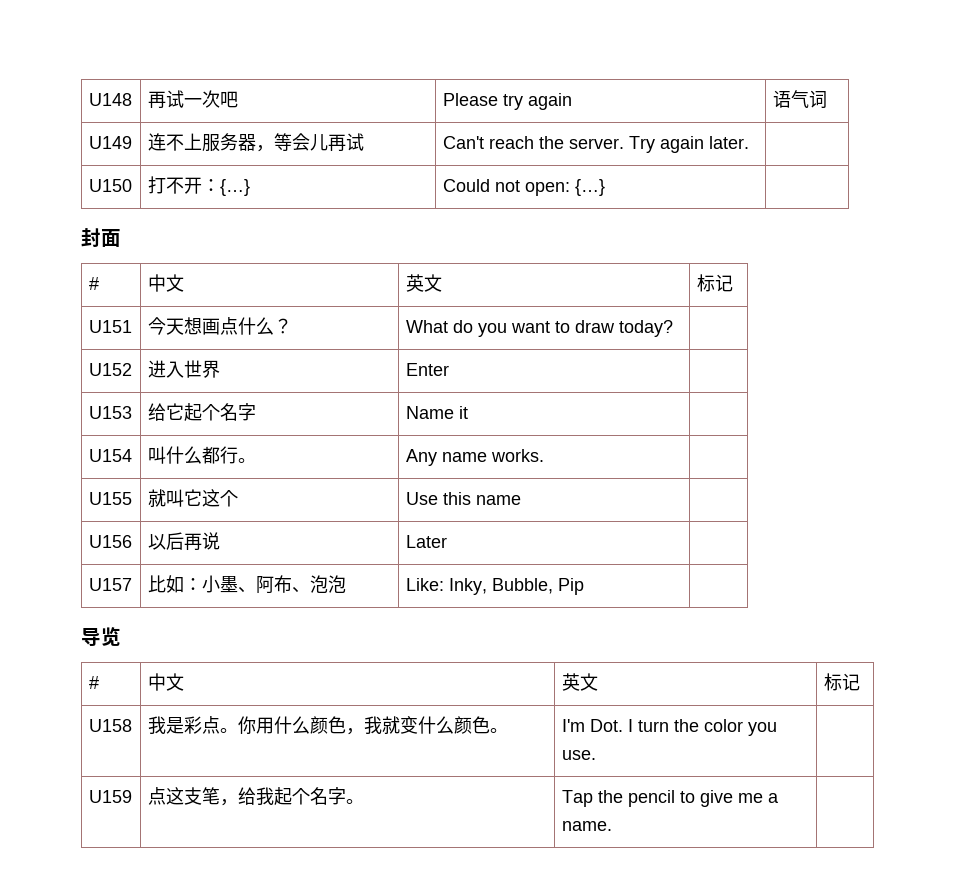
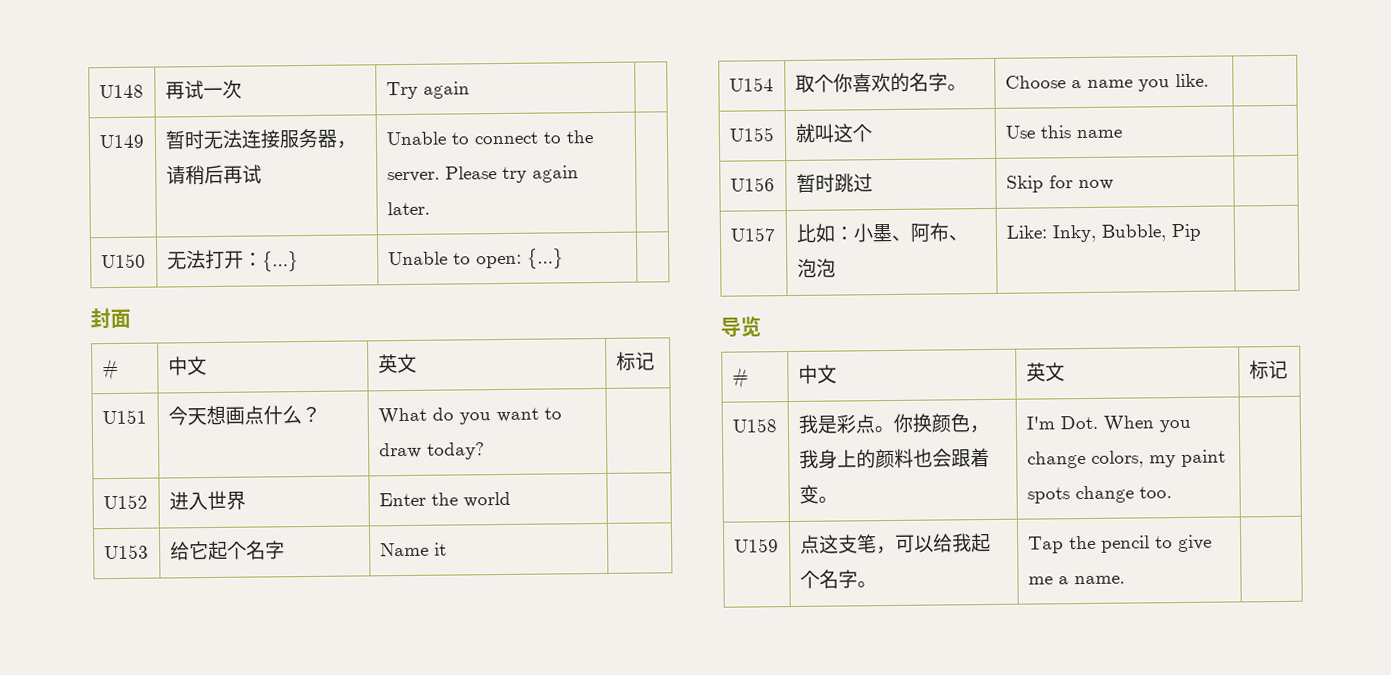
[219,91,238,108] [442,93,523,110] 吧 | Please try -> [385,81,418,100] | Try
[772,90,827,108] 语气词 -> (470, 90) none
[147,133,202,151] 连不上 -> [164,129,281,150] 暂时无法连接
[273,133,328,151] 等会儿 -> [165,164,224,186] 请稍后
[442,136,655,153] Can't reach the server. Try -> [385,130,593,146] [386,166,527,183] Unable to connect to the server. Please try
[147,176,184,194] 打不 -> [166,249,225,270] 无法打
[442,179,520,192] Could not -> [387,251,471,266] Unable to
(449, 369) none -> [430,491,511,508] the world
[147,446,256,464] [405,449,544,466] 叫什么都行。 | Any name works. -> [794,72,967,93] [1004,73,1209,92] 取个你喜欢的名字。 | Choose a name you like.
[183,489,202,506] 它 -> (835, 133) none
[147,532,220,551] [405,535,447,548] 以后再说 | Later -> [795,173,873,193] [1005,175,1114,193] 暂时跳过 | Skip for now
[255,716,310,734] 用什么 -> [911,413,932,433] 换
[381,716,508,734] [561,719,777,736] [561,750,596,760] 就变什么颜色。 | I'm Dot. I turn the color you use. -> [817,447,990,469] [798,484,838,504] [1025,415,1191,433] [1026,449,1226,469] [1026,485,1172,504] 身上的颜料也会跟着变。 | I'm Dot. When you change colors, my paint spots change too.
(238, 802) none -> [894,534,934,553] 可以

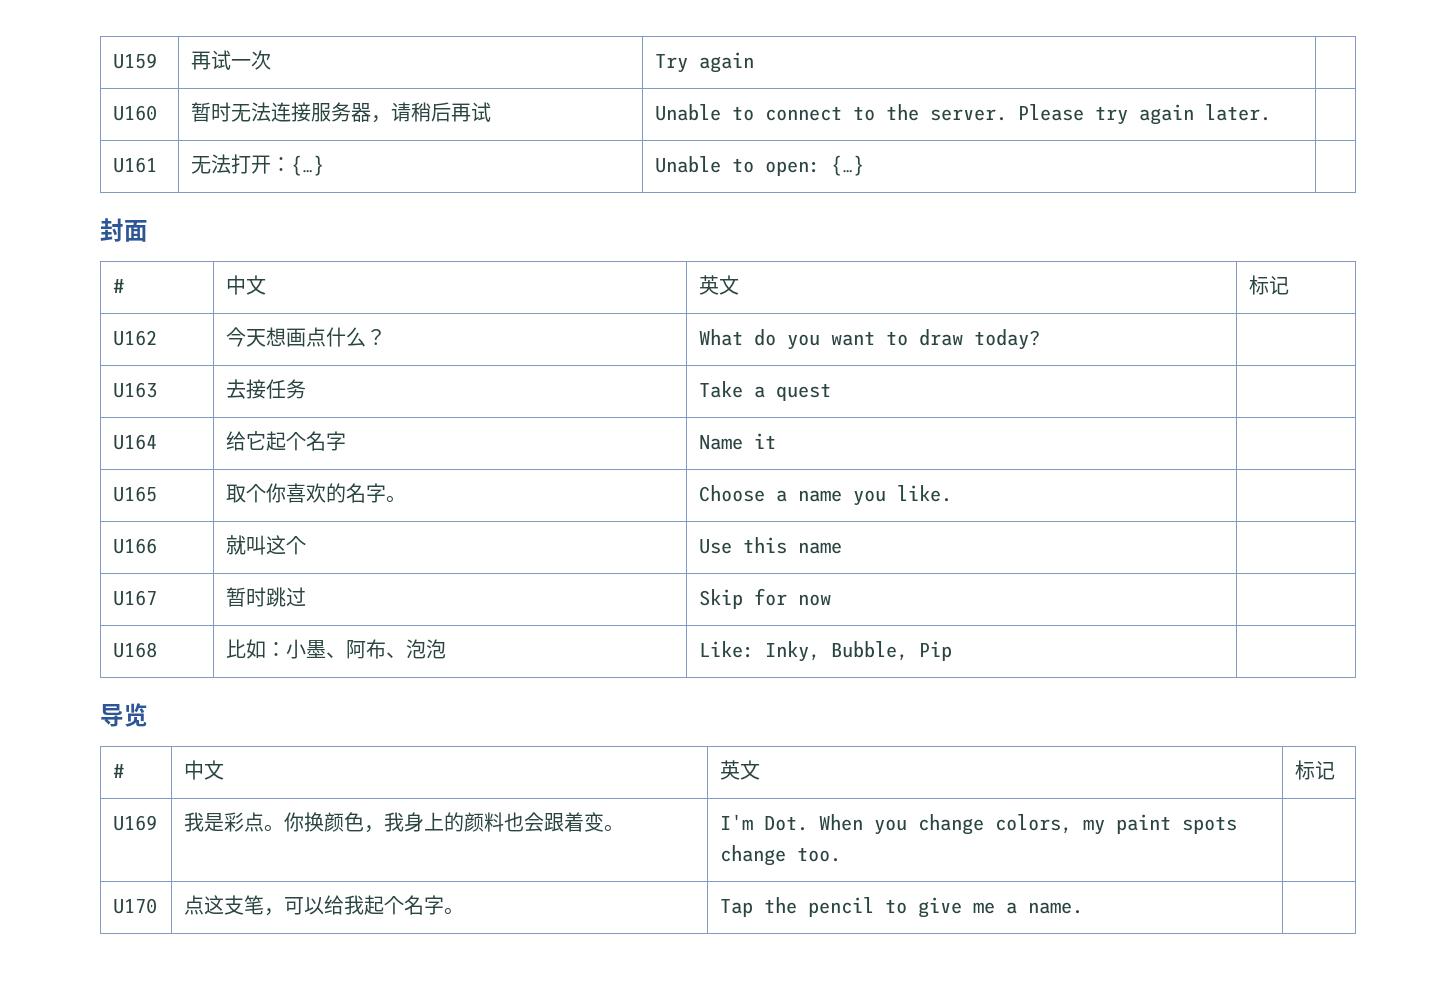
[98,84,144,99] U148 -> [113,53,158,69] U159
[98,134,145,149] U149 -> [113,105,158,121] U160
[100,253,146,269] U150 -> [113,157,158,173] U161
[101,409,147,425] U151 -> [113,330,158,346] U162
[102,494,148,510] [168,490,246,511] [378,491,511,508] [103,544,149,560] U152 | 进入世界 | Enter the world | // U153 -> [113,382,158,398] [226,379,307,399] [699,381,832,401] [113,434,158,450] U163 | 去接任务 | Take a quest | // U164
[728,77,774,92] U154 -> [113,486,158,502] U165
[728,127,774,142] U155 -> [113,538,158,554] U166
[729,177,775,192] U156 -> [113,590,158,606] U167
[729,227,776,242] U157 -> [113,642,158,658] U168
[731,418,777,433] U158 -> [113,815,158,831] U169
[733,538,779,553] U159 -> [113,898,158,914] U170

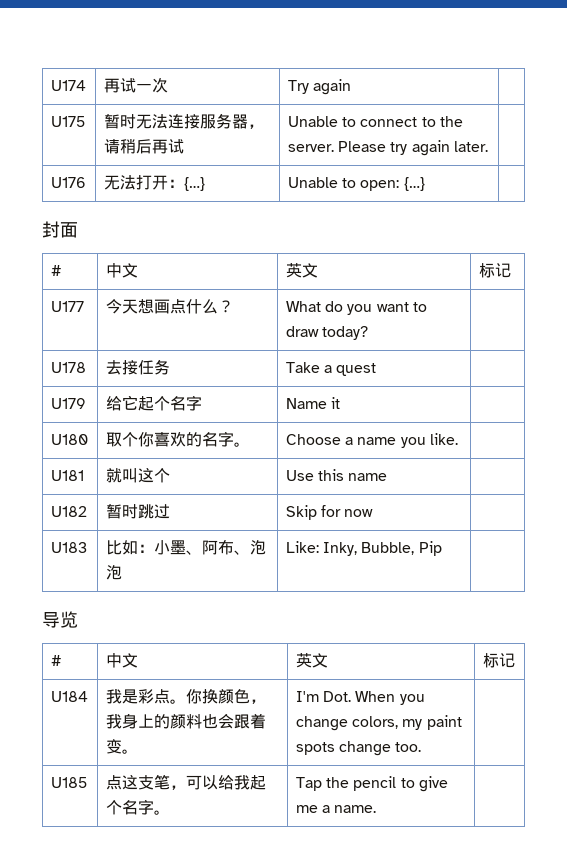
[113,53,158,69] U159 -> [50,80,86,91] U174
[113,105,158,121] U160 -> [50,116,85,127] U175
[113,157,158,173] U161 -> [50,177,86,188] U176
[113,330,158,346] U162 -> [50,301,84,312] U177
[113,382,158,398] U163 -> [50,362,86,373] U178
[113,434,158,450] U164 -> [50,398,86,409] U179
[113,486,158,502] U165 -> [50,434,88,445] U180
[113,538,158,554] U166 -> [50,470,84,481] U181
[113,590,158,606] U167 -> [50,506,87,517] U182
[113,642,158,658] U168 -> [50,542,87,553] U183
[113,815,158,831] U169 -> [50,691,88,702] U184
[113,898,158,914] U170 -> [50,777,87,788] U185

